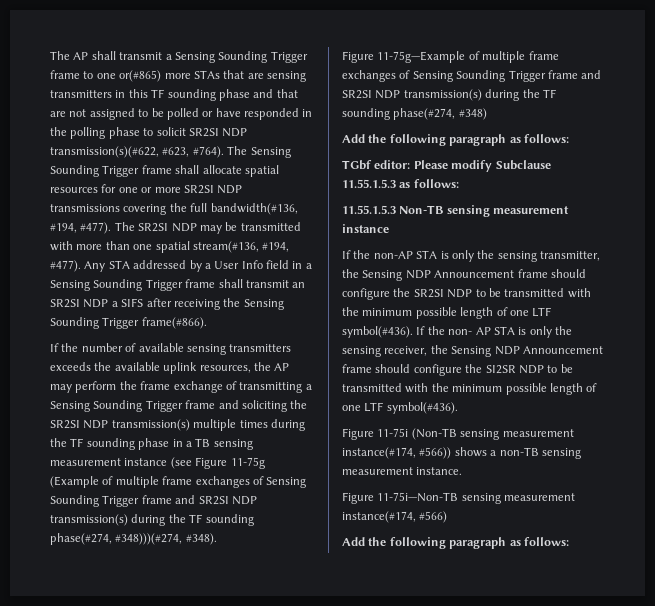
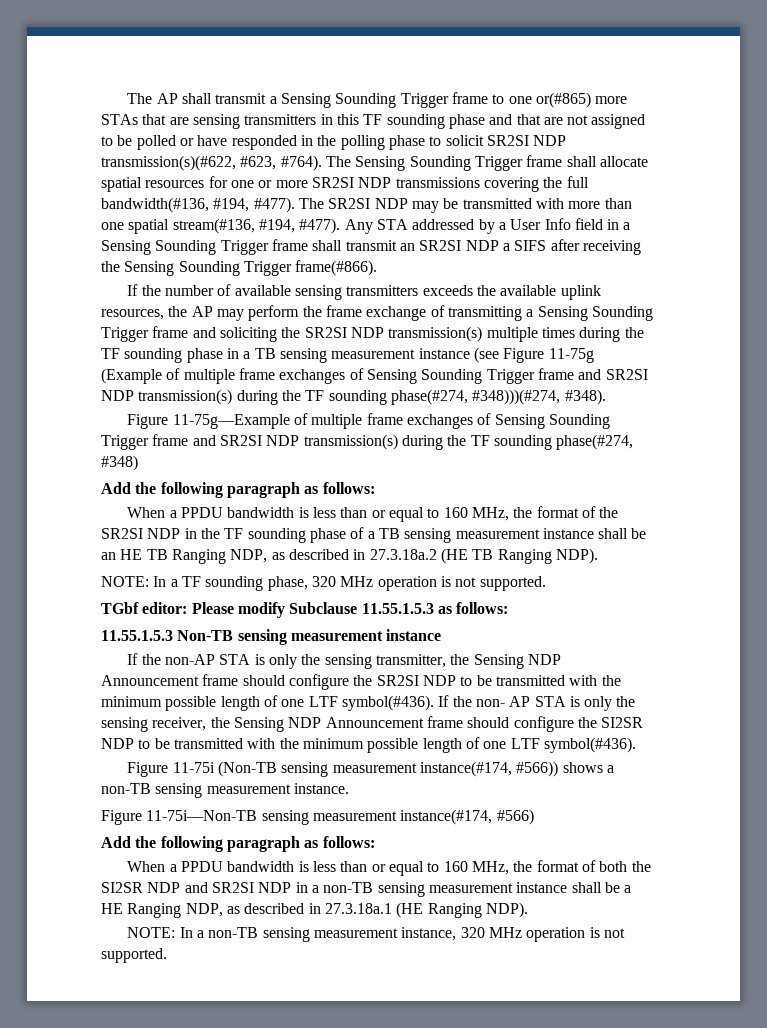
(569, 138) none -> [127,506,619,522] [101,527,647,543] [101,548,598,564] [101,576,546,591] // When a PPDU bandwidth is less than or equal to 160 MHz, the format of the SR2SI NDP in the TF sounding phase of a TB sensing measurement instance shall be an HE TB Ranging NDP, as described in 27.3.18a.2 (HE TB Ranging NDP). // NOTE: In a TF sounding phase, 320 MHz operation is not supported.
(569, 541) none -> [127,860,651,876] [101,882,632,897] [101,902,528,918] [127,927,625,942] [101,948,167,963] // When a PPDU bandwidth is less than or equal to 160 MHz, the format of both the SI2SR NDP and SR2SI NDP in a non-TB sensing measurement instance shall be a HE Ranging NDP, as described in 27.3.18a.1 (HE Ranging NDP). // NOTE: In a non-TB sensing measurement instance, 320 MHz operation is not supported.

